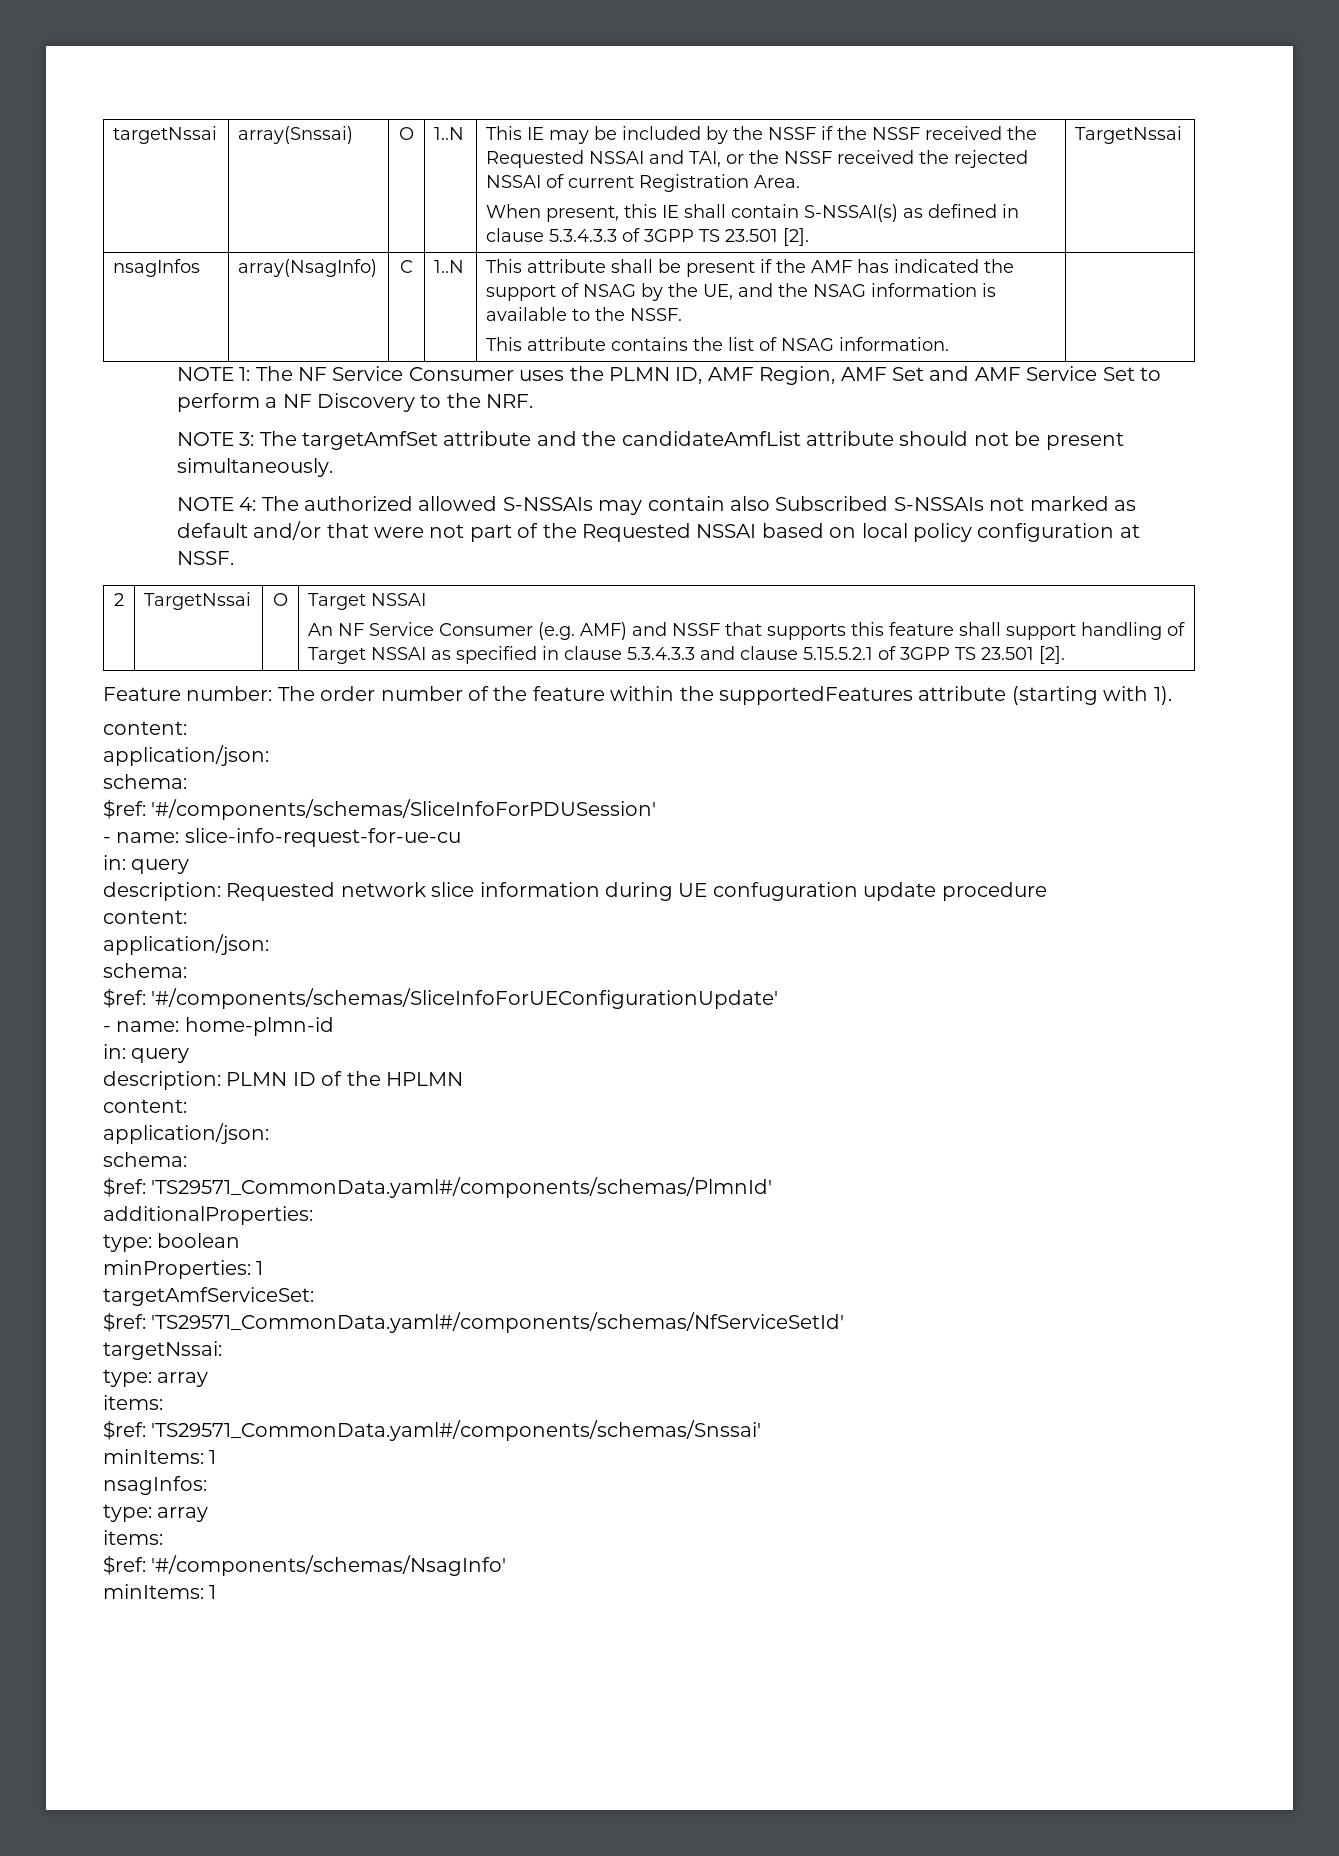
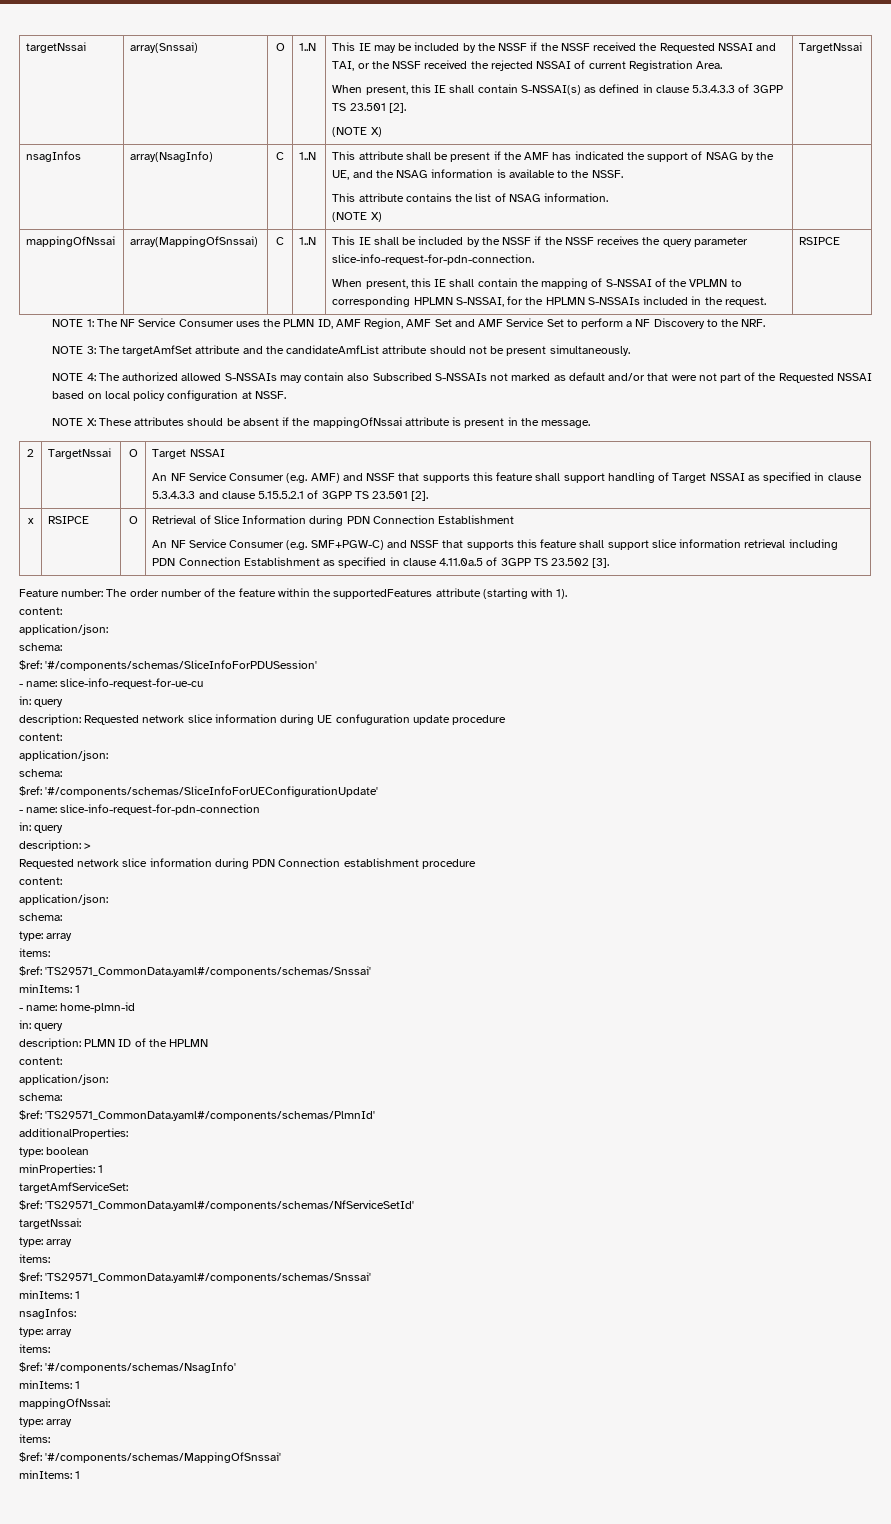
(810, 237) none -> [332,127,382,137] // (NOTE X)
(950, 344) | -> [332,212,382,222] [26,236,116,247] [130,236,259,247] [276,237,284,245] [299,237,317,245] [332,236,748,247] [332,254,535,265] [332,278,742,289] [332,296,766,307] [799,237,841,245] // (NOTE X) | // mappingOfNssai | array(MappingOfSnssai) | C | 1..N | This IE shall be included by the NSSF if the NSSF receives the query parameter slice-info-request-for-pdn-connection. // When present, this IE shall contain the mapping of S-NSSAI of the VPLMN to corresponding HPLMN S-NSSAI, for the HPLMN S-NSSAIs included in the request. | RSIPCE
(234, 558) none -> [52,417,591,428] // NOTE X: These attributes should be absent if the mappingOfNssai attribute is present in the message.
(1066, 655) none -> [27,518,34,524] [48,516,90,524] [128,516,138,524] [152,515,515,526] [152,539,838,550] [152,557,610,568] // x | RSIPCE | O | Retrieval of Slice Information during PDN Connection Establishment // An NF Service Consumer (e.g. SMF+PGW-C) and NSSF that supports this feature shall support slice information retrieval including PDN Connection Establishment as specified in clause 4.11.0a.5 of 3GPP TS 23.502 [3].
(779, 998) none -> [19,804,261,815] [19,822,64,833] [19,840,92,851] [19,858,476,869] [19,877,62,885] [19,894,108,905] [19,913,62,921] [19,931,73,941] [19,948,50,957] [19,966,372,977] [19,984,81,993] // - name: slice-info-request-for-pdn-connection // in: query // description: > // Requested network slice information during PDN Connection establishment procedure // content: // application/json: // schema: // type: array // items: // $ref: 'TS29571_CommonData.yaml#/components/schemas/Snssai' // minItems: 1
(217, 1592) none -> [19,1398,110,1409] [19,1417,73,1427] [19,1434,50,1443] [19,1452,282,1463] [19,1470,81,1479] // mappingOfNssai: // type: array // items: // $ref: '#/components/schemas/MappingOfSnssai' // minItems: 1

